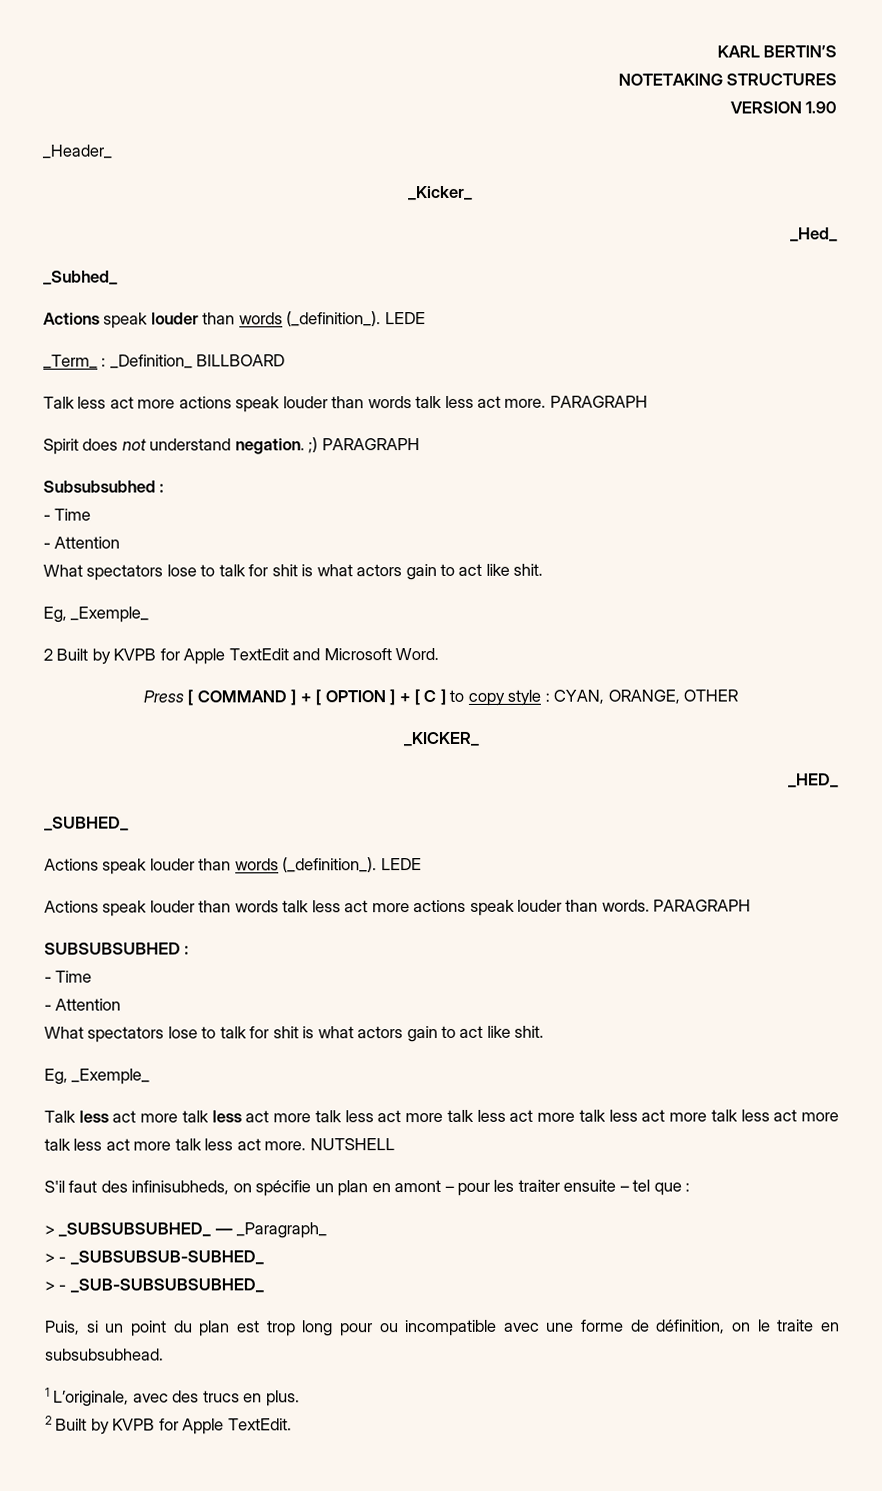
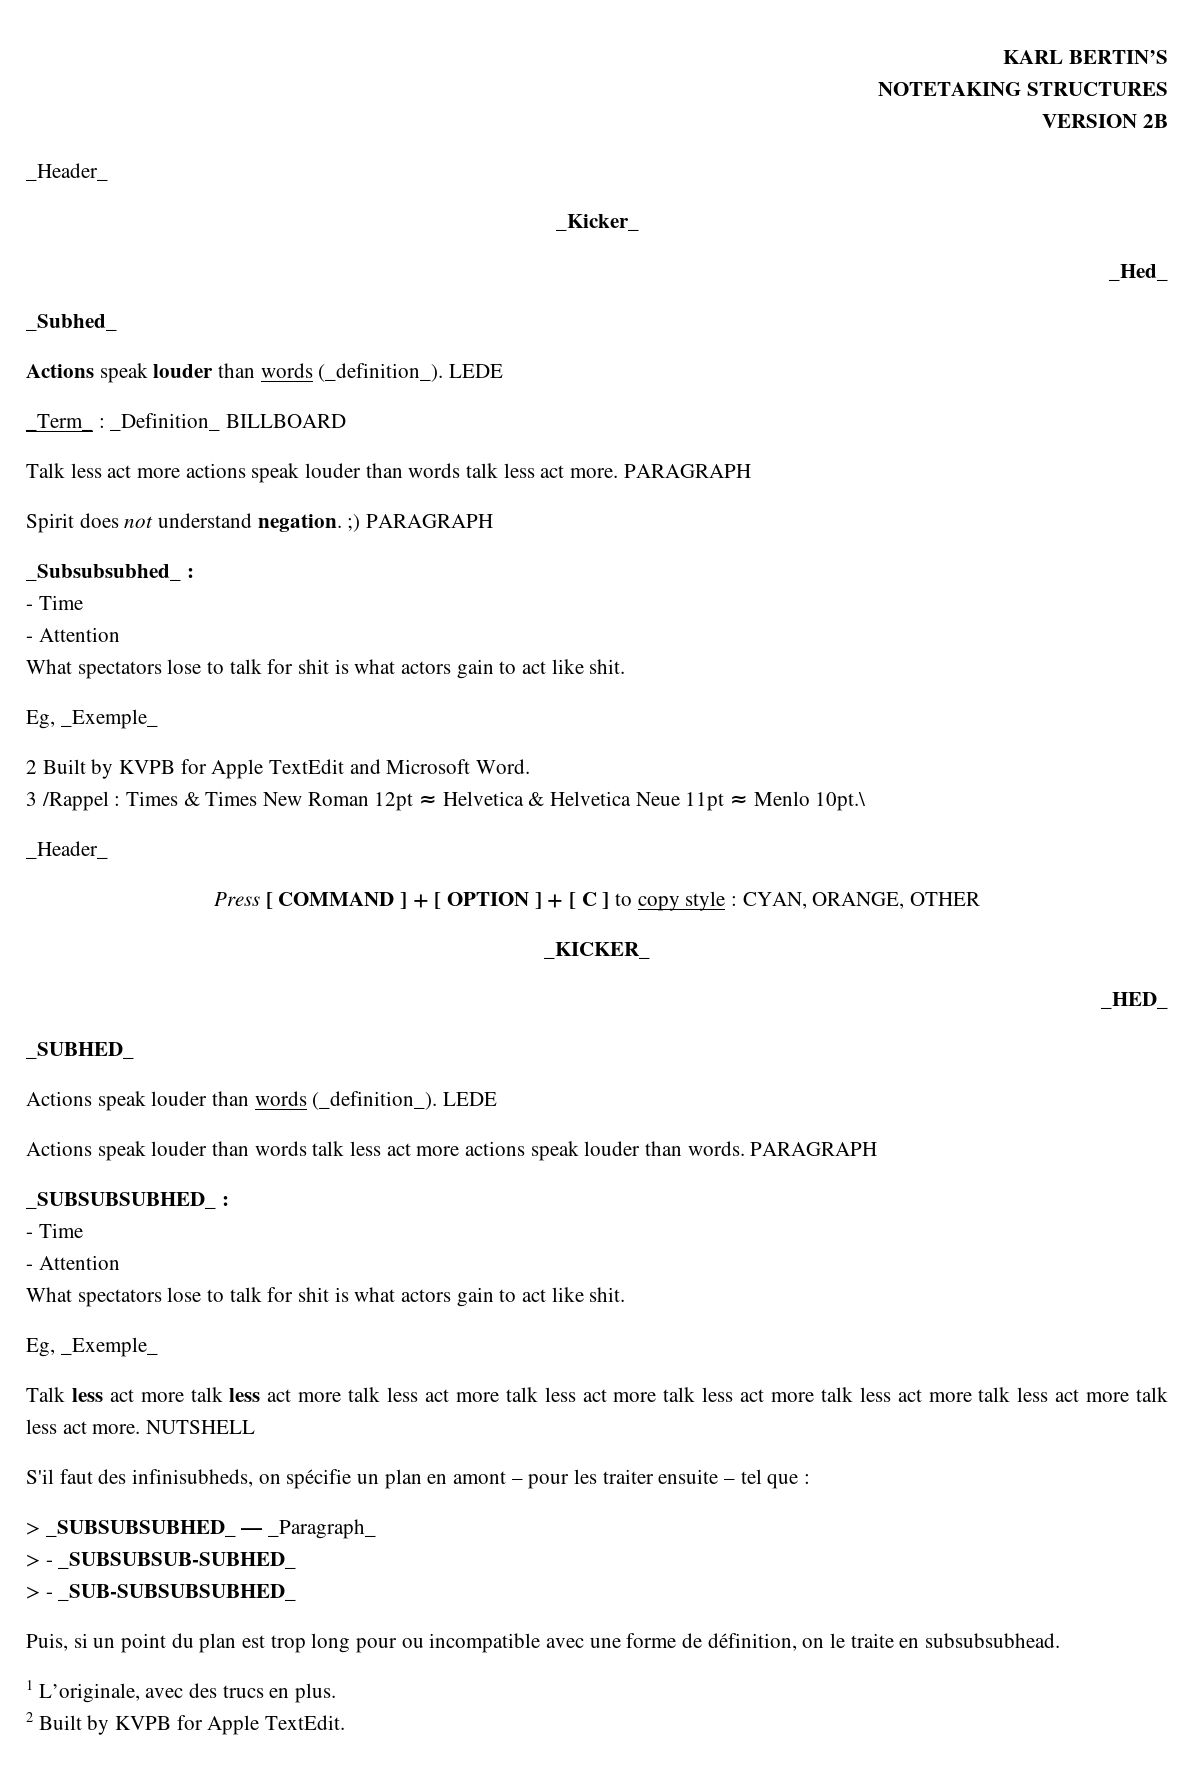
[805,101,837,114] 1.90 -> [1143,114,1168,128] 2B
[43,480,156,493] Subsubsubhed -> [26,564,181,581] _Subsubsubhed_
(440, 654) none -> [26,791,867,811] [26,841,108,859] // 3 /Rappel : Times & Times New Roman 12pt ≈ Helvetica & Helvetica Neue 11pt ≈ Menlo 10pt.\ // _Header_
[44,942,181,955] SUBSUBSUBHED -> [26,1192,216,1209] _SUBSUBSUBHED_

